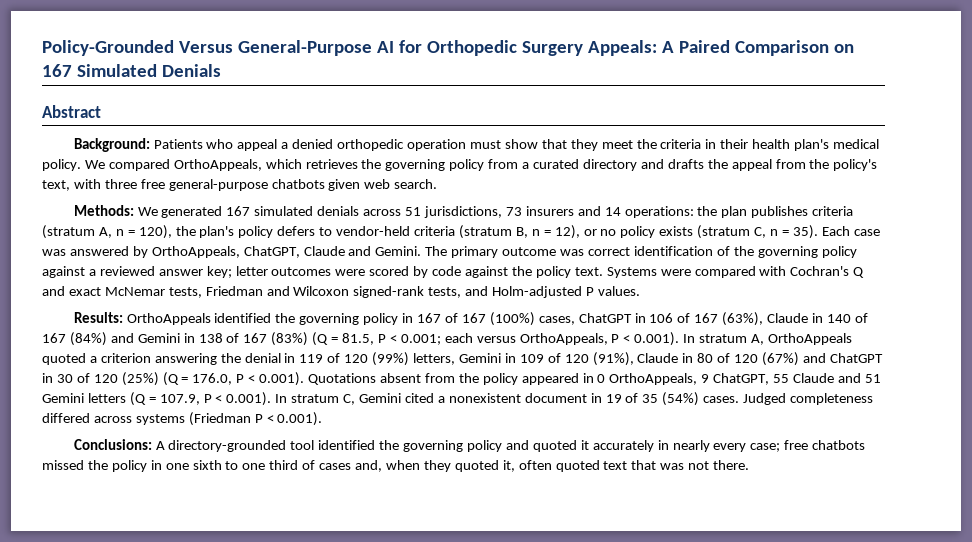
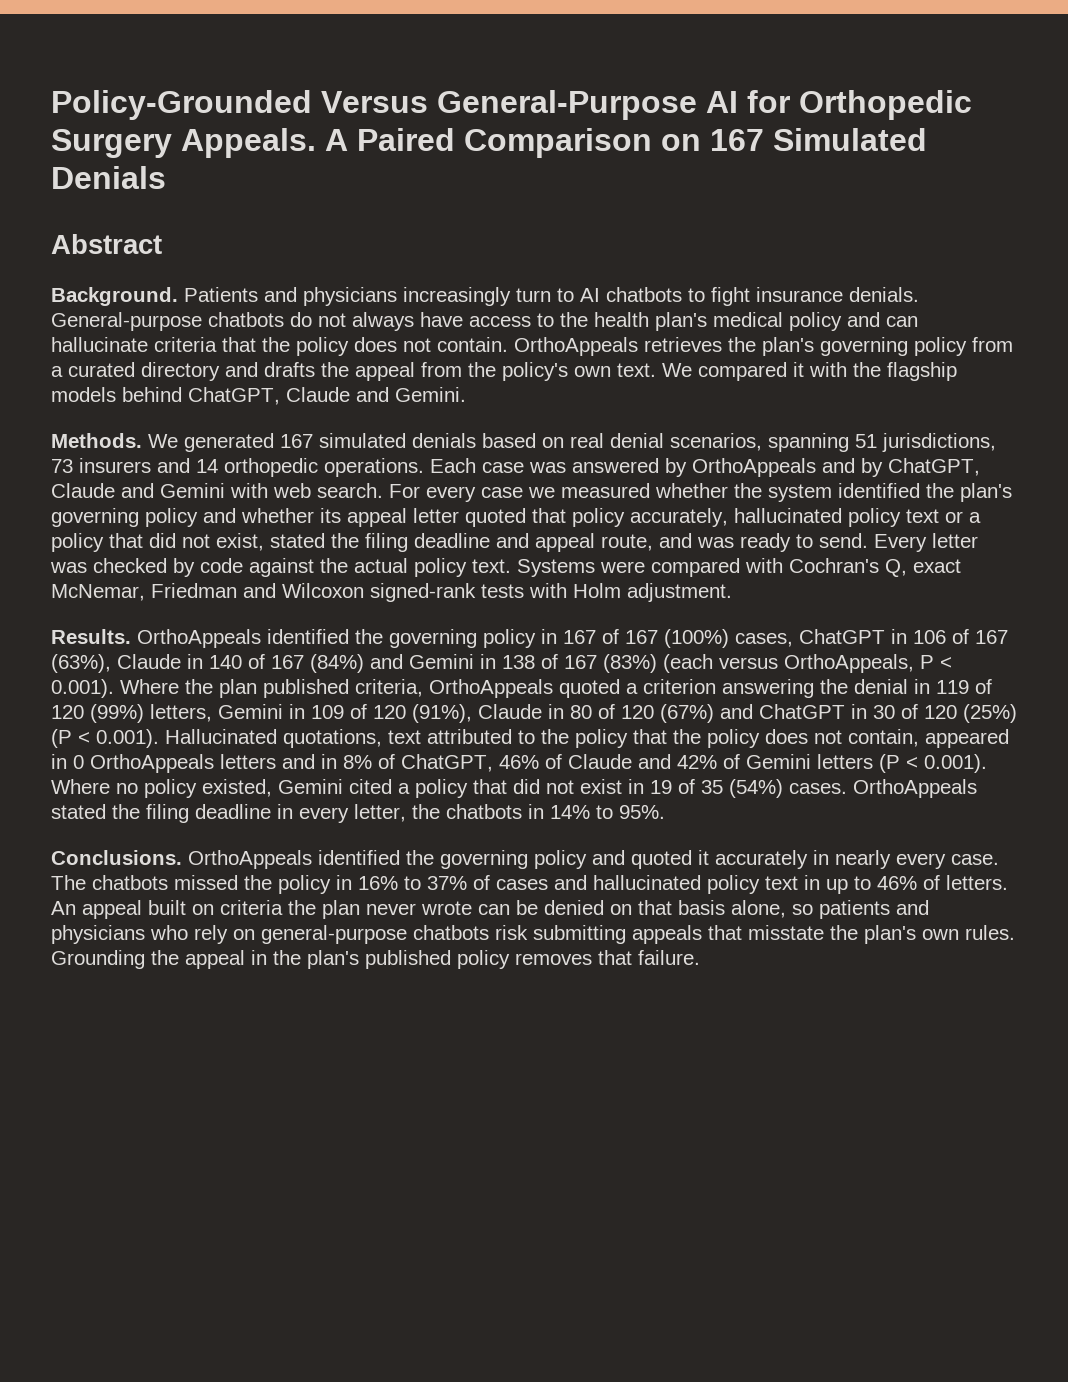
[587,40,657,56] Appeals: -> [181,128,316,158] Appeals.
[73,138,879,152] [42,159,302,171] Background: Patients who appeal a denied orthopedic operation must show that they meet the criteria in their health plan's medical policy. We compared OrthoAppeals, which -> [51,287,919,306] [51,312,918,331] [51,337,638,356] Background. Patients and physicians increasingly turn to AI chatbots to fight insurance denials. General-purpose chatbots do not always have access to the health plan's medical policy and can hallucinate criteria that the policy does not contain. OrthoAppeals
(382, 164) none -> [762,337,814,356] plan's
[42,179,438,191] [73,205,134,216] text, with three free general-purpose chatbots given web search. // Methods: -> [574,362,957,381] [51,387,466,405] [51,433,142,448] own text. We compared it with the flagship models behind ChatGPT, Claude and Gemini. // Methods.
[363,209,402,216] across -> [482,433,849,452] based on real denial scenarios, spanning
[624,206,854,218] [42,225,818,239] operations: the plan publishes criteria (stratum A, n = 120), the plan's policy defers to vendor-held criteria (stratum B, n = 12), or no policy exists (stratum C, n = 35). -> [224,458,424,477] orthopedic operations.
[151,246,857,258] [42,266,410,278] OrthoAppeals, ChatGPT, Claude and Gemini. The primary outcome was correct identification of the governing policy against a reviewed answer key; letter outcomes were scored -> [692,458,980,477] [51,483,1012,502] [51,508,981,527] [51,533,978,552] [50,558,167,573] OrthoAppeals and by ChatGPT, Claude and Gemini with web search. For every case we measured whether the system identified the plan's governing policy and whether its appeal letter quoted that policy accurately, hallucinated policy text or a policy that did not exist, stated the filing deadline and appeal route, and was ready to send. Every letter was checked
(532, 271) none -> [354,558,408,573] actual
[853,267,865,278] [42,286,640,298] [73,312,123,323] Q and exact McNemar tests, Friedman and Wilcoxon signed-rank tests, and Holm-adjusted P values. // Results: -> [885,559,961,577] [51,583,732,602] [51,629,131,644] Q, exact McNemar, Friedman and Wilcoxon signed-rank tests with Holm adjustment. // Results.
[312,332,473,346] (Q = 81.5, P < 0.001; each -> [663,654,713,673] (each
[683,334,765,345] In stratum A, -> [120,679,423,698] Where the plan published criteria,
[162,372,881,386] [42,392,587,406] (Q = 176.0, P < 0.001). Quotations absent from the policy appeared in 0 OrthoAppeals, 9 ChatGPT, 55 Claude and 51 Gemini letters (Q = 107.9, P < 0.001). In stratum C, Gemini cited a nonexistent document -> [51,729,1009,748] [51,754,987,773] [51,779,622,798] (P < 0.001). Hallucinated quotations, text attributed to the policy that the policy does not contain, appeared in 0 OrthoAppeals letters and in 8% of ChatGPT, 46% of Claude and 42% of Gemini letters (P < 0.001). Where no policy existed, Gemini cited a policy that did not exist
[743,393,874,405] [42,412,323,426] [73,439,315,452] Judged completeness differed across systems (Friedman P < 0.001). // Conclusions: A directory-grounded tool -> [853,779,977,798] [51,804,665,823] [51,850,312,869] OrthoAppeals stated the filing deadline in every letter, the chatbots in 14% to 95%. // Conclusions. OrthoAppeals
[750,440,809,452] case; free -> [951,854,999,865] [51,875,86,890] case. The
[165,460,750,472] one sixth to one third of cases and, when they quoted it, often quoted text that was not there. -> [358,875,1008,894] [51,900,929,919] [51,925,1015,944] [51,950,700,969] 16% to 37% of cases and hallucinated policy text in up to 46% of letters. An appeal built on criteria the plan never wrote can be denied on that basis alone, so patients and physicians who rely on general-purpose chatbots risk submitting appeals that misstate the plan's own rules. Grounding the appeal in the plan's published policy removes that failure.

